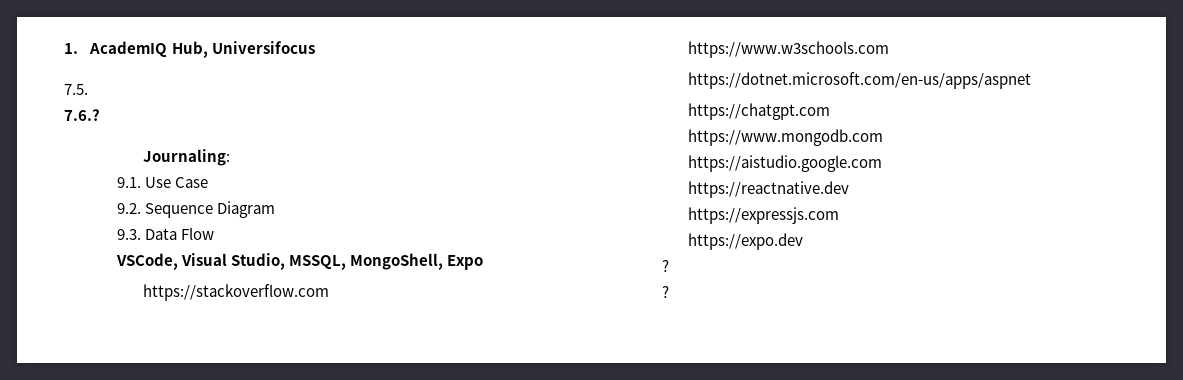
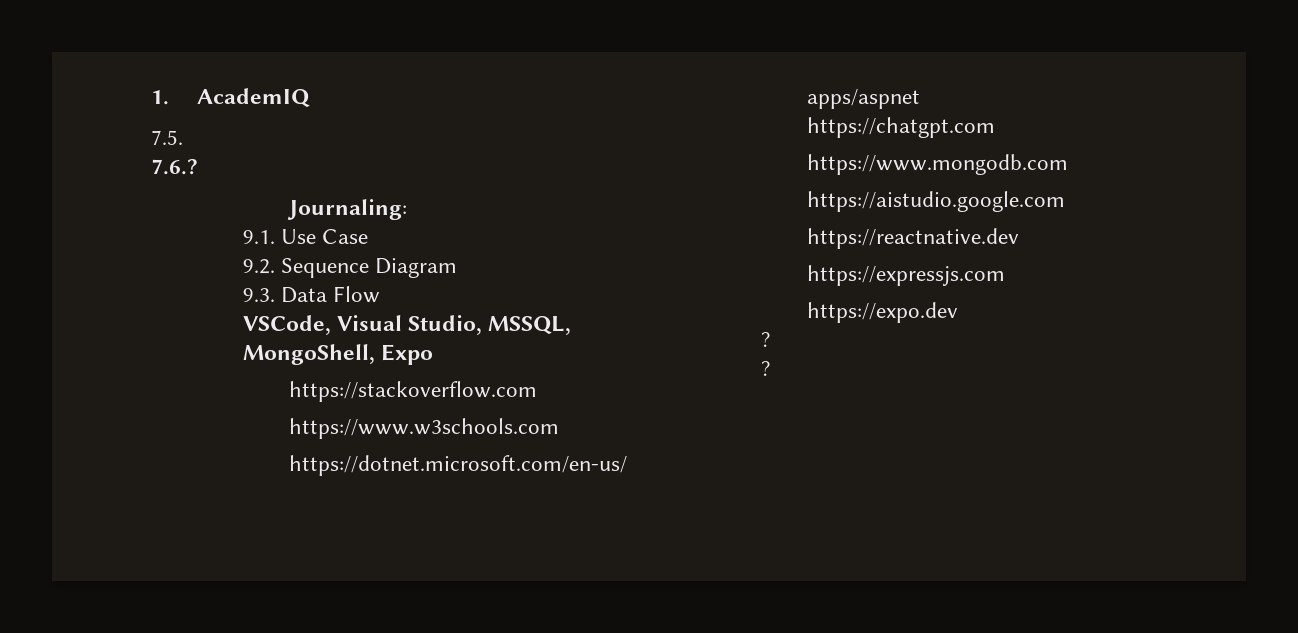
[171,41,315,58] Hub, Universifocus -> (310, 98) none

